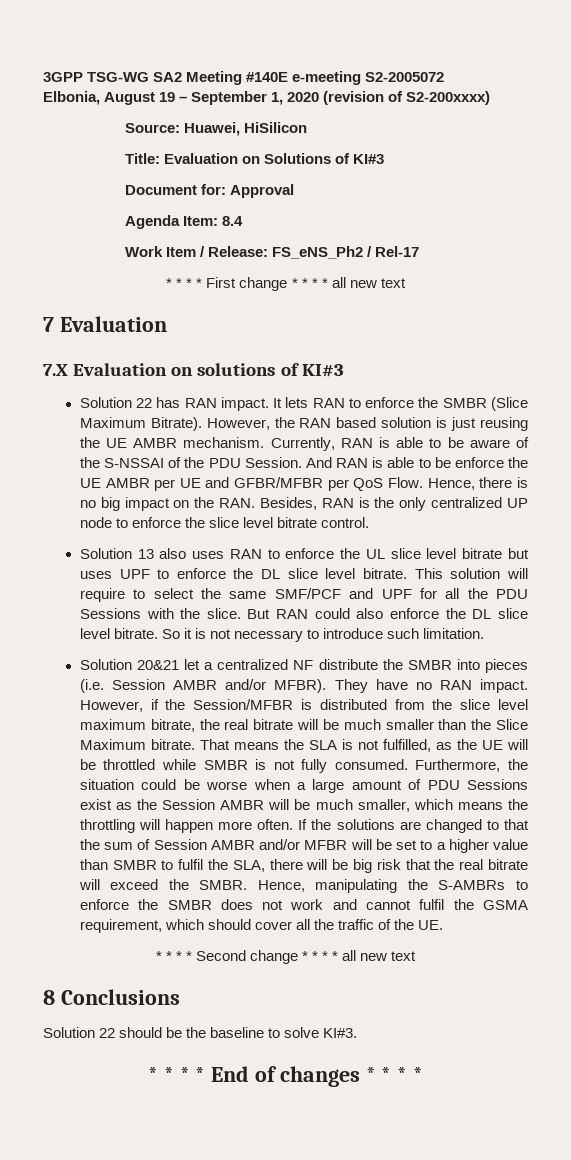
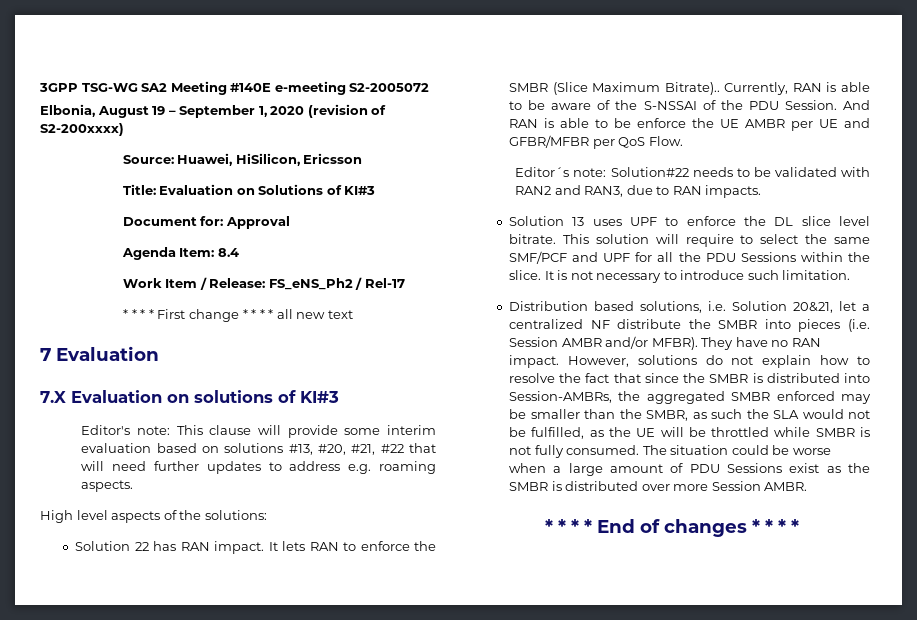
[243,122,307,133] HiSilicon -> [235,153,363,166] HiSilicon, Ericsson
(344, 370) none -> [81,425,436,438] [81,443,436,455] [81,461,436,474] [81,480,134,492] [40,510,267,523] // Editor's note: This clause will provide some interim evaluation based on solutions #13, #20, #21, #22 that will need further updates to address e.g. roaming aspects. // High level aspects of the solutions:
[150,417,528,431] [79,437,265,448] Bitrate). However, the RAN based solution is just reusing the UE AMBR mechanism. -> [664,82,720,95] Bitrate)..
[427,477,528,490] [79,497,528,511] [79,517,370,528] [79,548,530,559] Hence, there is no big impact on the RAN. Besides, RAN is the only centralized UP node to enforce the slice level bitrate control. // Solution 13 also uses RAN to enforce the UL slice level bitrate but -> [515,167,870,177] [515,185,762,198] [508,216,585,226] // Editor´s note: Solution#22 needs to be validated with RAN2 and RAN3, due to RAN impacts. // Solution 13
[146,608,174,619] with -> [800,252,843,262] within
[247,608,528,619] [79,628,193,639] But RAN could also enforce the DL slice level bitrate. So it -> [544,271,554,280] It
[79,659,179,670] Solution 20&21 -> [508,301,833,313] Distribution based solutions, i.e. Solution 20&21,
[150,699,528,710] [79,719,528,732] [79,739,379,750] if the Session/MFBR is distributed from the slice level maximum bitrate, the real bitrate will be much smaller than the Slice Maximum bitrate. That means the SLA is not -> [637,355,870,368] [508,373,870,383] [508,391,871,404] [508,409,870,421] [508,427,526,437] solutions do not explain how to resolve the fact that since the SMBR is distributed into Session-AMBRs, the aggregated SMBR enforced may be smaller than the SMBR, as such the SLA would not be
[415,759,528,772] Furthermore, the -> [642,445,667,455] The
[162,799,528,812] [79,819,529,833] [79,839,529,853] [79,859,529,873] [78,879,528,893] [79,899,529,910] [79,919,444,933] [155,950,417,964] [43,989,180,1005] [43,1027,358,1038] Session AMBR will be much smaller, which means the throttling will happen more often. If the solutions are changed to that the sum of Session AMBR and/or MFBR will be set to a higher value than SMBR to fulfil the SLA, there will be big risk that the real bitrate will exceed the SMBR. Hence, manipulating the S-AMBRs to enforce the SMBR does not work and cannot fulfil the GSMA requirement, which should cover all the traffic of the UE. // * * * * Second change * * * * all new text // 8 Conclusions // Solution 22 should be the baseline to solve KI#3. -> [508,481,808,491] SMBR is distributed over more Session AMBR.

